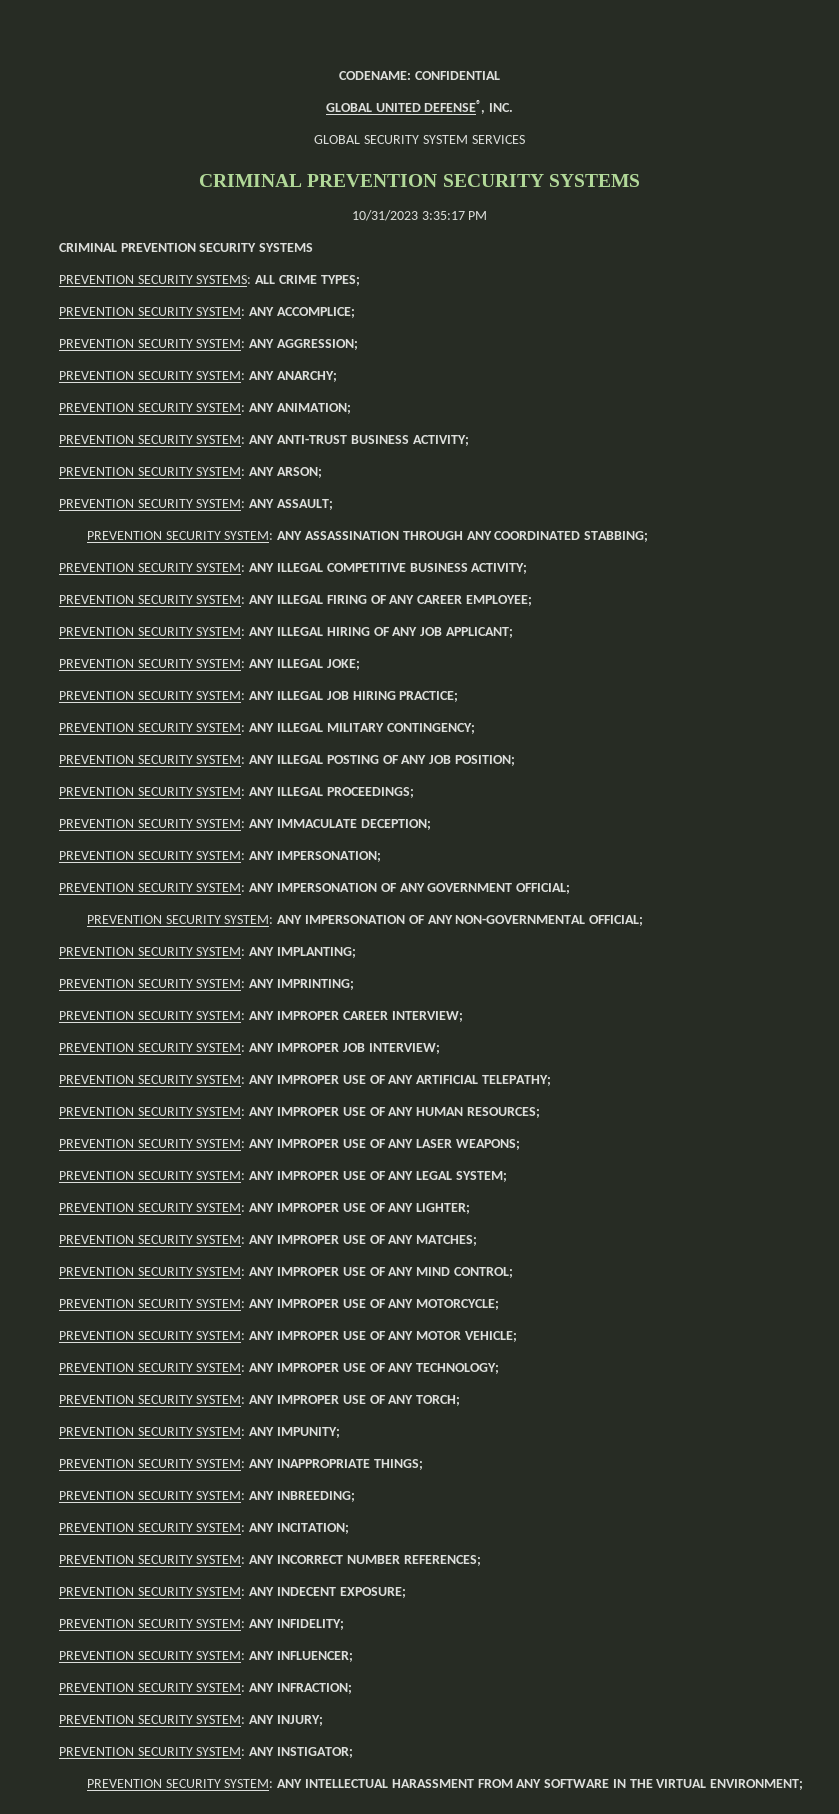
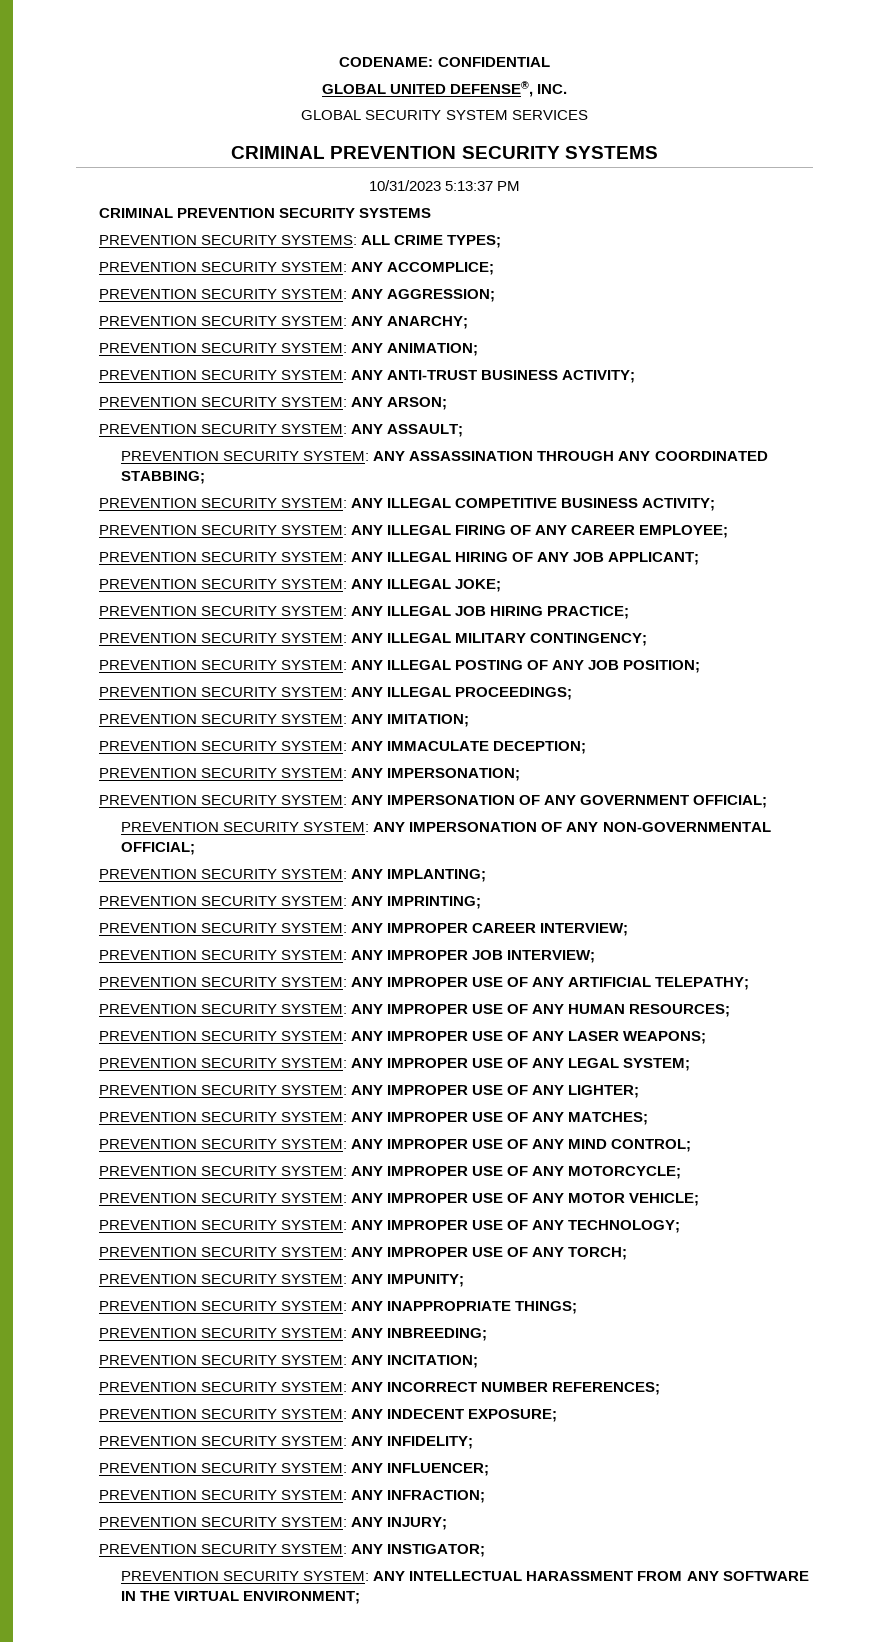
[421,211,465,220] 3:35:17 -> [445,181,493,191] 5:13:37
(414, 792) none -> [98,714,469,727] // PREVENTION SECURITY SYSTEM: ANY IMITATION;

